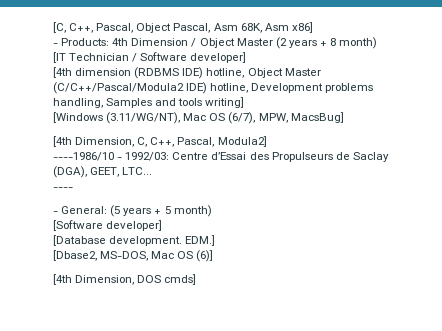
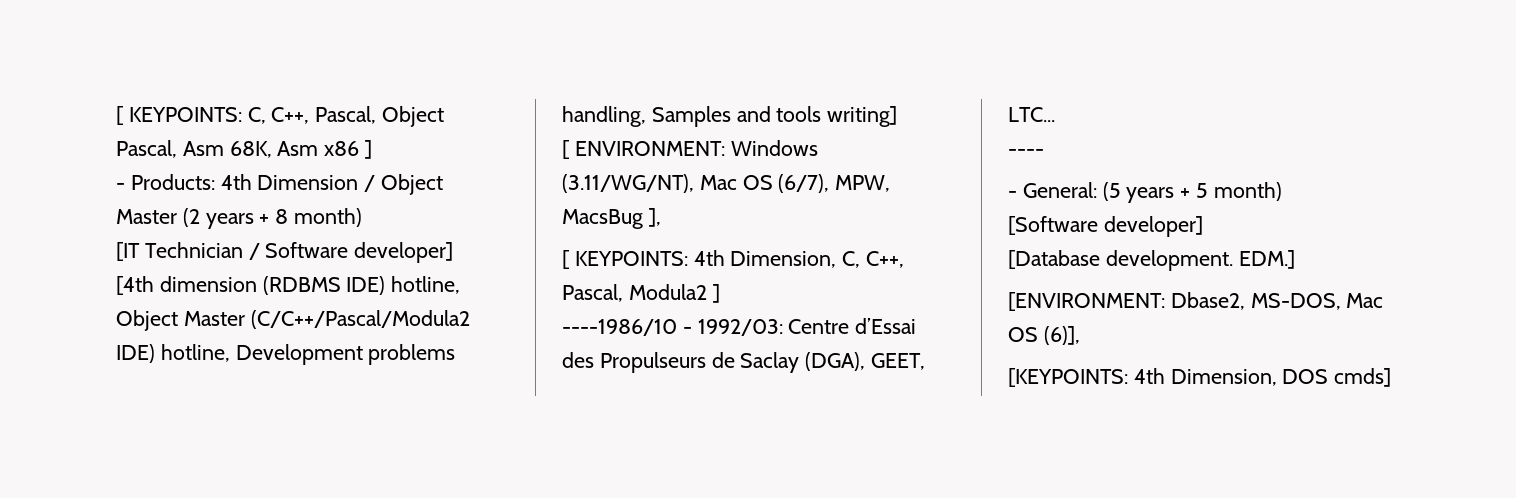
[53,22,66,33] [C, -> [116,106,266,125] [ KEYPOINTS: C,
[291,22,313,33] x86] -> [324,140,373,159] x86 ]
[53,112,103,123] [Windows -> [562,140,818,159] [ ENVIRONMENT: Windows
[290,112,344,123] [53,136,72,147] MacsBug] // [4th -> [562,208,661,229] [562,250,725,269] MacsBug ], // [ KEYPOINTS: 4th
[217,136,267,147] Modula2] -> [628,284,720,303] Modula2 ]
[53,250,97,261] [Dbase2, -> [1008,292,1245,311] [ENVIRONMENT: Dbase2,
[196,250,214,262] [53,274,72,285] (6)] // [4th -> [1043,326,1080,345] [1008,368,1165,387] (6)], // [KEYPOINTS: 4th

